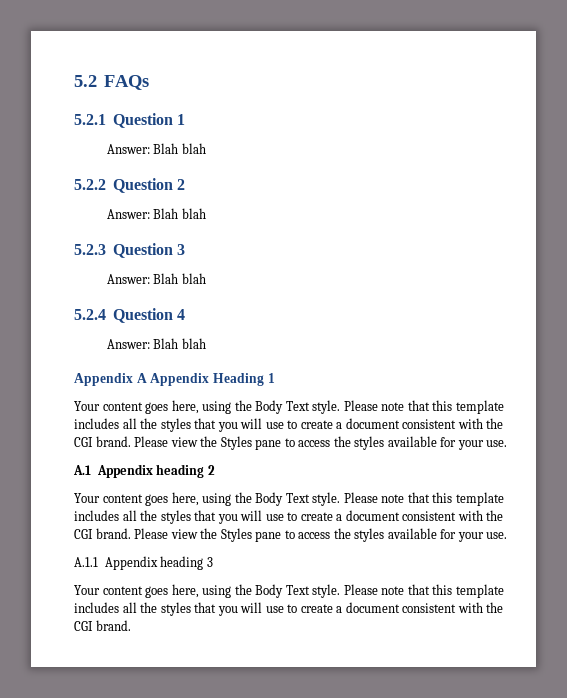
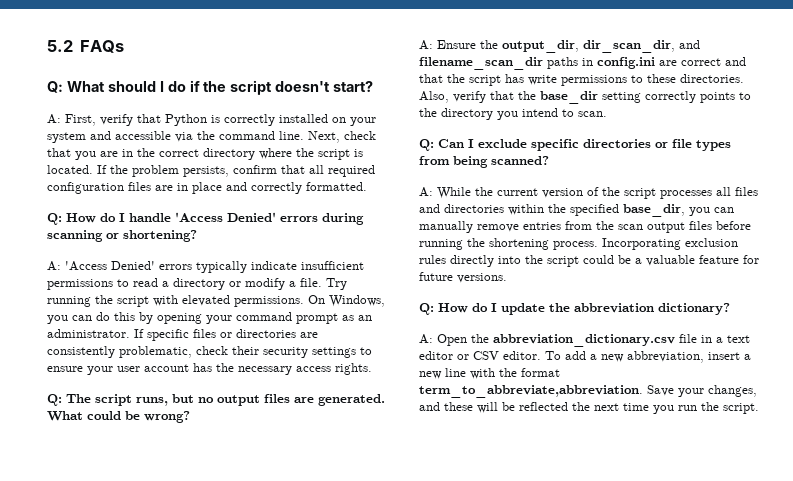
[74,113,185,128] [106,143,206,154] [74,178,185,193] [106,208,206,219] [74,243,185,258] [106,273,206,284] [74,308,185,323] [106,338,206,349] [74,373,275,386] [74,400,504,414] [74,418,504,432] [74,436,508,450] [73,464,215,478] [74,492,504,506] [74,510,504,524] [74,528,508,542] [74,556,213,570] [74,584,504,598] [74,602,504,616] [74,620,131,631] 5.2.1 Question 1 // Answer: Blah blah // 5.2.2 Question 2 // Answer: Blah blah // 5.2.3 Question 3 // Answer: Blah blah // 5.2.4 Question 4 // Answer: Blah blah // Appendix A Appendix Heading 1 // Your content goes here, using the Body Text style. Please note that this template includes all the styles that you will use to create a document consistent with the CGI brand. Please view the Styles pane to access the styles available for your use. // A.1 Appendix heading 2 // Your content goes here, using the Body Text style. Please note that this template includes all the styles that you will use to create a document consistent with the CGI brand. Please view the Styles pane to access the styles available for your use. // A.1.1 Appendix heading 3 // Your content goes here, using the Body Text style. Please note that this template includes all the styles that you will use to create a document consistent with the CGI brand. -> [47,80,374,95] [47,114,376,126] [47,131,376,143] [47,148,363,160] [47,165,375,177] [47,182,367,194] [47,212,364,225] [47,230,197,242] [47,261,364,273] [47,278,347,290] [47,295,385,307] [47,312,372,324] [47,329,318,341] [47,346,372,358] [47,363,372,375] [47,394,385,406] [47,411,190,423] [419,40,700,53] [419,57,746,70] [419,74,744,86] [419,91,751,104] [419,108,607,120] [419,139,731,151] [419,156,549,168] [419,187,758,199] [419,204,734,217] [419,221,751,233] [419,238,738,250] [419,255,759,267] [419,272,507,283] [419,303,730,315] [419,334,750,347] [419,351,751,363] [419,368,560,379] [419,385,757,398] [419,402,759,414] Q: What should I do if the script doesn't start? // A: First, verify that Python is correctly installed on your system and accessible via the command line. Next, check that you are in the correct directory where the script is located. If the problem persists, confirm that all required configuration files are in place and correctly formatted. // Q: How do I handle 'Access Denied' errors during scanning or shortening? // A: 'Access Denied' errors typically indicate insufficient permissions to read a directory or modify a file. Try running the script with elevated permissions. On Windows, you can do this by opening your command prompt as an administrator. If specific files or directories are consistently problematic, check their security settings to ensure your user account has the necessary access rights. // Q: The script runs, but no output files are generated. What could be wrong? // A: Ensure the output_dir, dir_scan_dir, and filename_scan_dir paths in config.ini are correct and that the script has write permissions to these directories. Also, verify that the base_dir setting correctly points to the directory you intend to scan. // Q: Can I exclude specific directories or file types from being scanned? // A: While the current version of the script processes all files and directories within the specified base_dir, you can manually remove entries from the scan output files before running the shortening process. Incorporating exclusion rules directly into the script could be a valuable feature for future versions. // Q: How do I update the abbreviation dictionary? // A: Open the abbreviation_dictionary.csv file in a text editor or CSV editor. To add a new abbreviation, insert a new line with the format term_to_abbreviate,abbreviation. Save your changes, and these will be reflected the next time you run the script.

